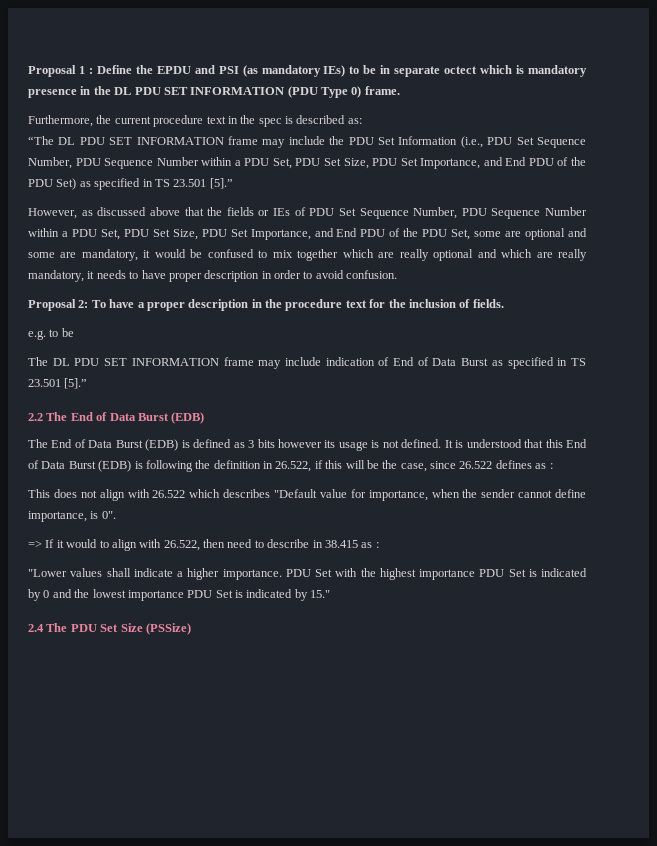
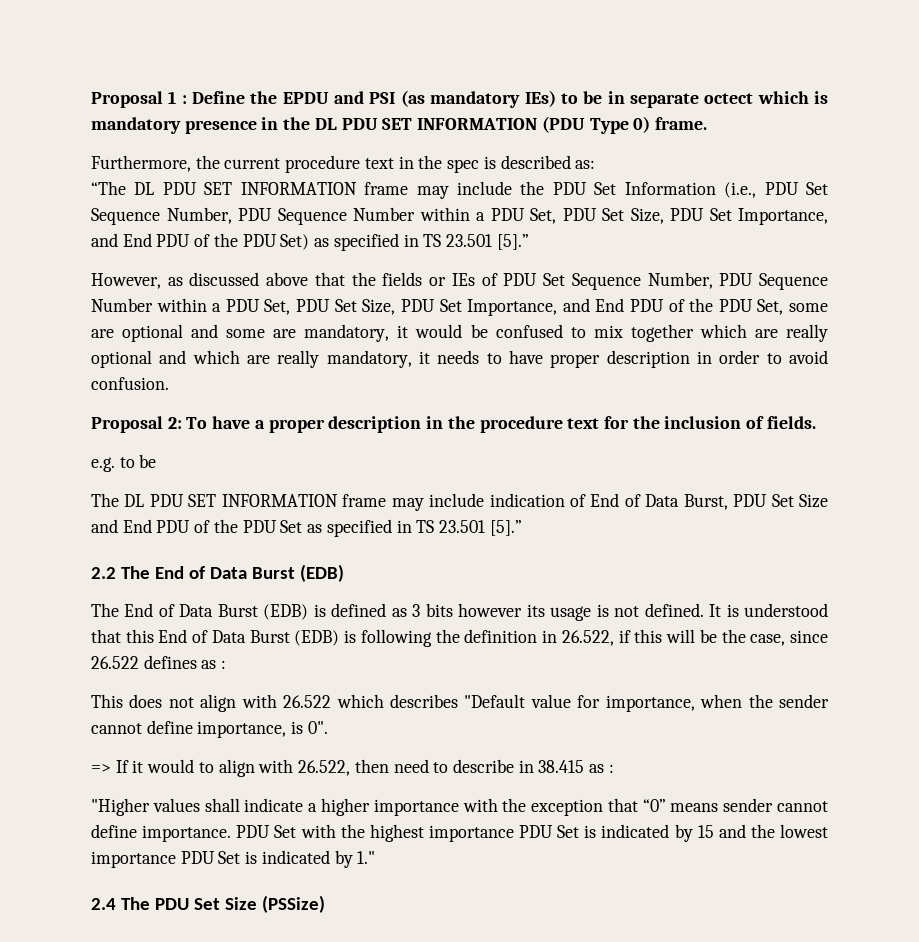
[461,358,489,366] Burst -> [683,494,828,510] [91,519,303,533] Burst, PDU Set Size and End PDU of the PDU Set
[28,569,67,577] "Lower -> [91,798,150,816] "Higher
(220, 574) none -> [373,798,829,816] [91,824,137,838] importance with the exception that “0” means sender cannot define
[43,590,50,598] 0 -> [697,825,714,838] 15
[310,590,331,598] 15." -> [357,851,376,864] 1."

